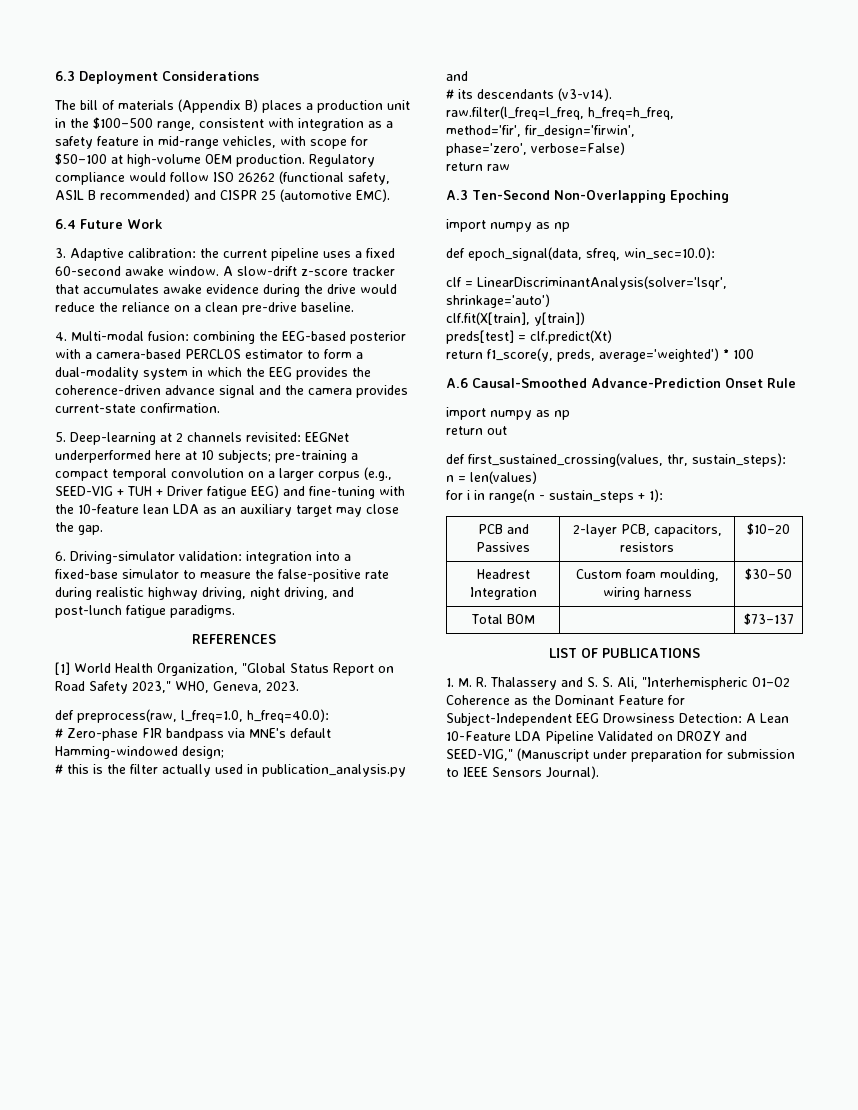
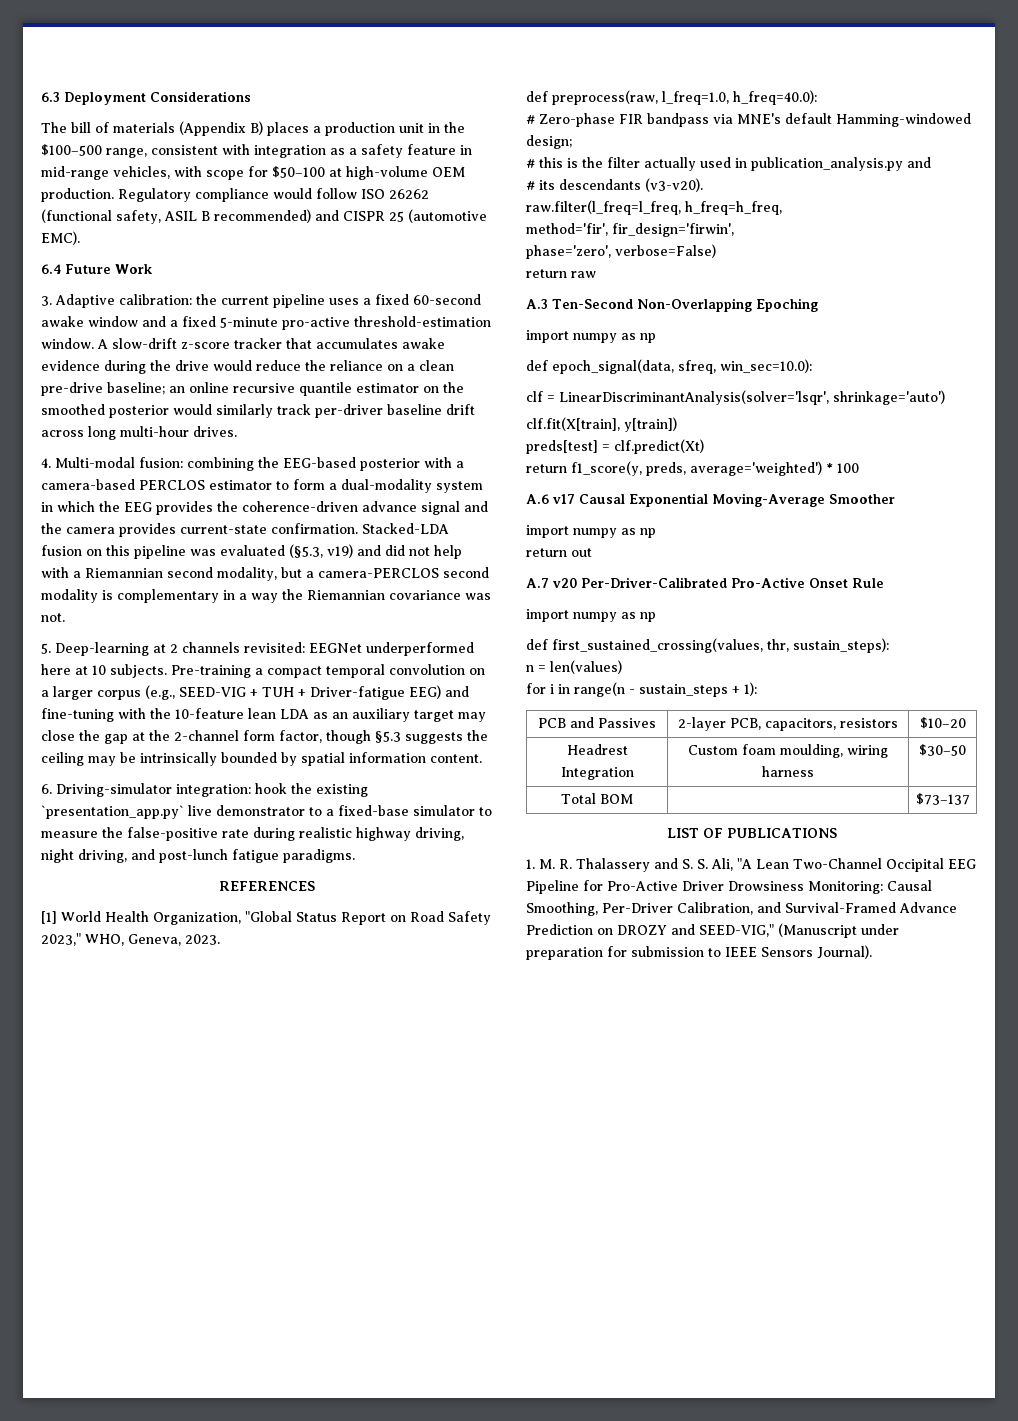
(164, 271) none -> [88,316,491,330] window and a fixed 5-minute pro-active threshold-estimation
[301,302,354,312] baseline. -> [107,382,464,396] [41,404,475,418] [41,426,237,440] baseline; an online recursive quantile estimator on the smoothed posterior would similarly track per-driver baseline drift across long multi-hour drives.
(220, 408) none -> [362,523,449,534] [41,544,462,559] [41,567,489,581] [41,589,491,603] [41,613,65,622] Stacked-LDA fusion on this pipeline was evaluated (§5.3, v19) and did not help with a Riemannian second modality, but a camera-PERCLOS second modality is complementary in a way the Riemannian covariance was not.
[218,449,347,463] subjects; pre-training -> [110,664,251,678] subjects. Pre-training
[167,486,247,499] Driver fatigue -> [310,686,405,700] Driver-fatigue
[78,525,103,535] [55,551,340,564] gap. // 6. Driving-simulator validation: integration into -> [104,730,488,744] [41,752,482,766] [41,783,368,797] [41,805,322,819] gap at the 2-channel form factor, though §5.3 suggests the ceiling may be intrinsically bounded by spatial information content. // 6. Driving-simulator integration: hook the existing `presentation_app.py` live demonstrator to
[558,88,612,101] (v3-v14). -> [645,178,703,192] (v3-v20).
[472,378,796,388] Causal-Smoothed Advance-Prediction Onset Rule -> [552,493,895,507] v17 Causal Exponential Moving-Average Smoother
(507, 430) none -> [526,577,884,588] [526,609,656,622] // A.7 v20 Per-Driver-Calibrated Pro-Active Onset Rule // import numpy as np
[642,677,790,690] [446,695,685,705] [446,712,789,726] [446,731,653,744] "Interhemispheric O1–O2 Coherence as the Dominant Feature for Subject-Independent EEG Drowsiness Detection: A Lean 10-Feature LDA Pipeline Validated -> [737,858,976,872] [526,880,932,894] [526,902,957,916] [526,924,593,935] "A Lean Two-Channel Occipital EEG Pipeline for Pro-Active Driver Drowsiness Monitoring: Causal Smoothing, Per-Driver Calibration, and Survival-Framed Advance Prediction

